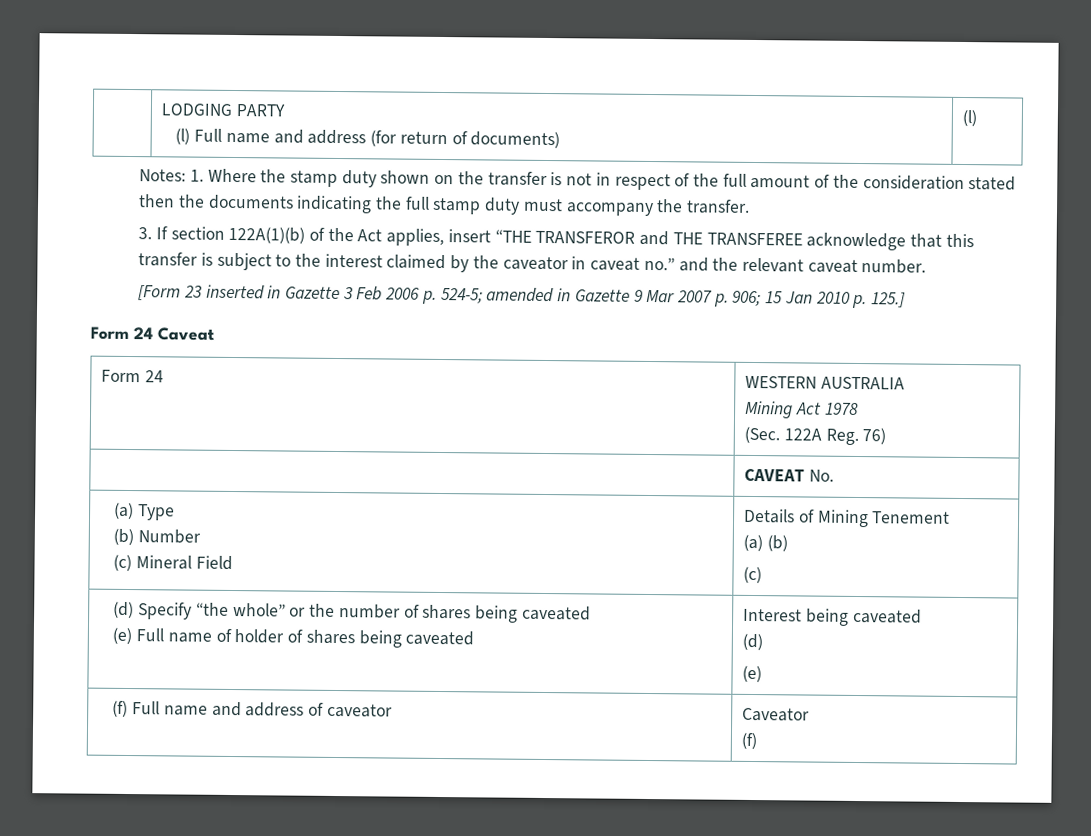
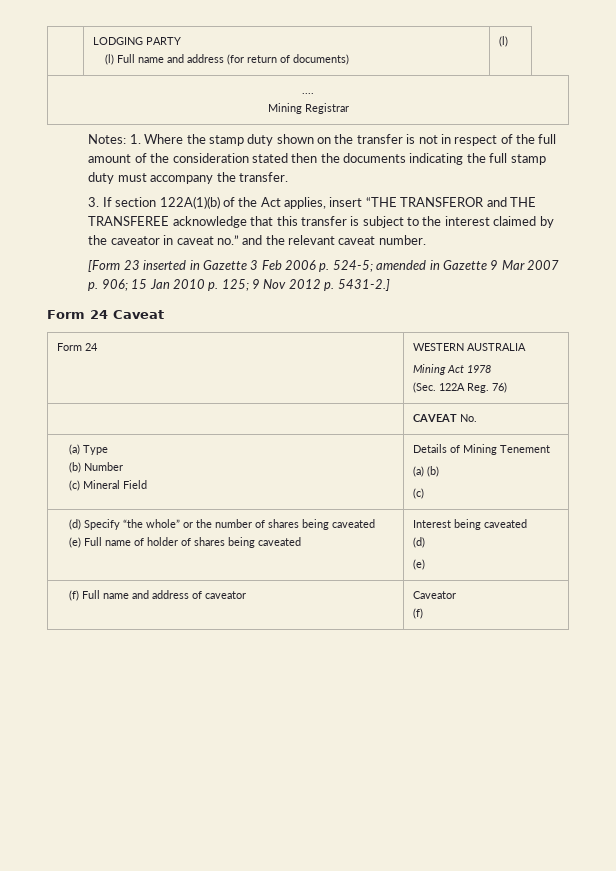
(978, 118) none -> [302,93,314,94] [267,103,349,114] // .... // Mining Registrar
[871,292,907,308] 125.] -> [221,279,390,291] 125; 9 Nov 2012 p. 5431-2.]

